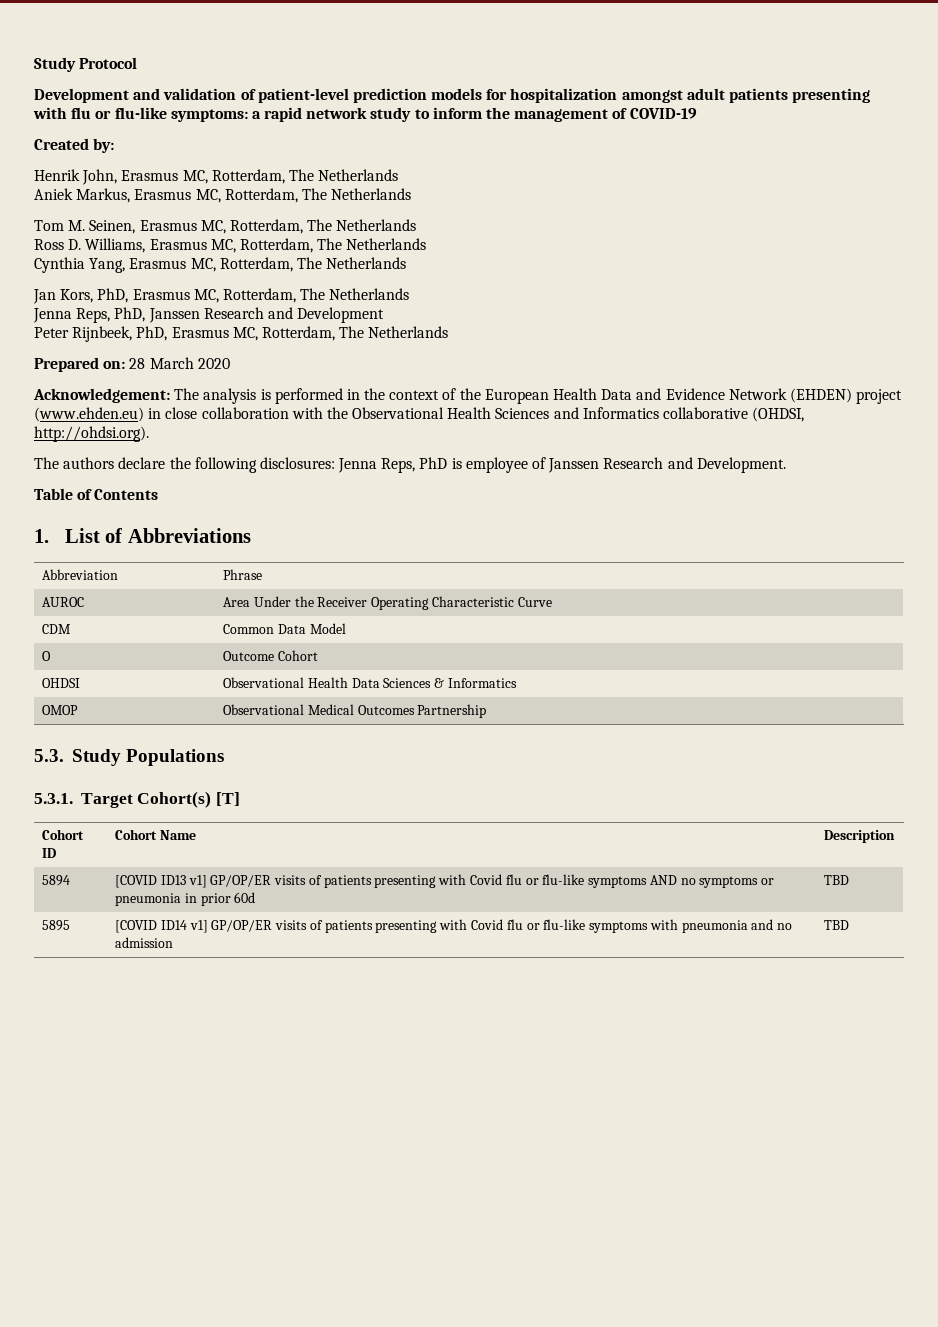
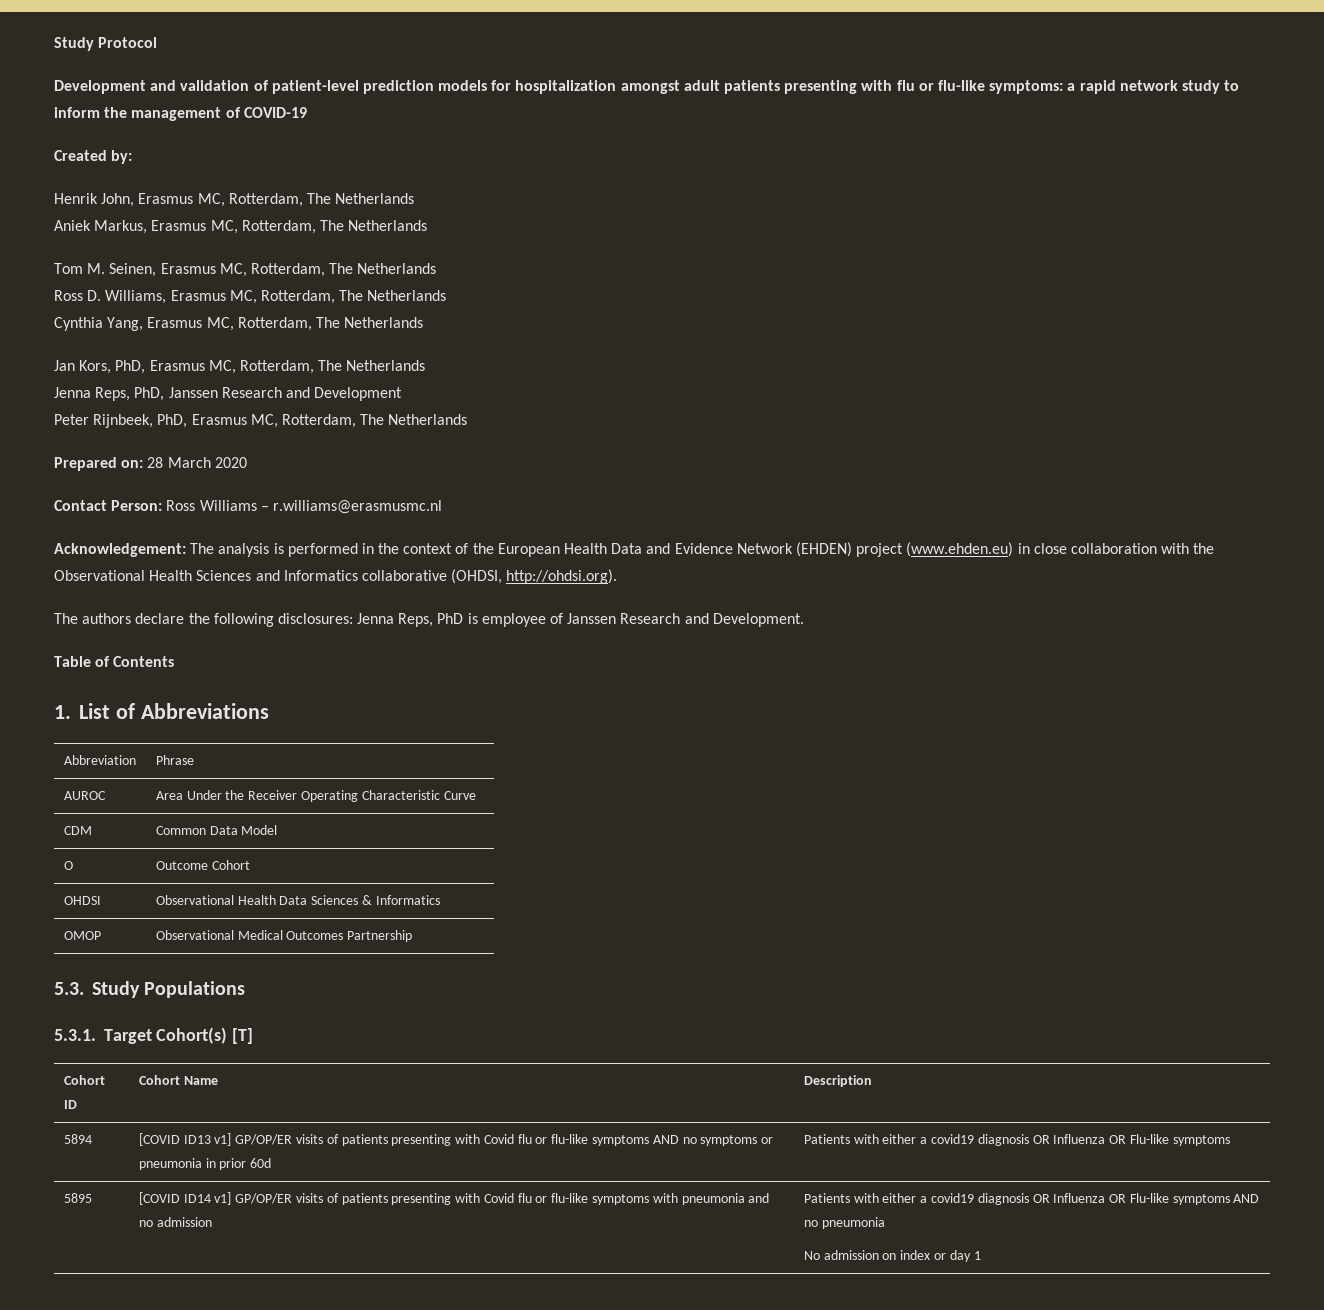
(230, 363) none -> [54,500,442,514] // Contact Person: Ross Williams – r.williams@erasmusmc.nl
[823,875,849,885] TBD -> [803,1134,1230,1146] Patients with either a covid19 diagnosis OR Influenza OR Flu-like symptoms
[823,920,849,930] TBD -> [803,1193,1260,1205] [803,1217,885,1229] [803,1250,981,1262] Patients with either a covid19 diagnosis OR Influenza OR Flu-like symptoms AND no pneumonia // No admission on index or day 1

